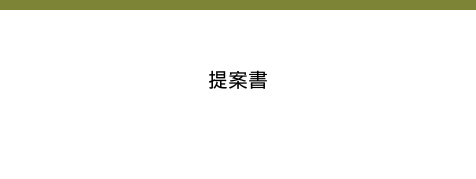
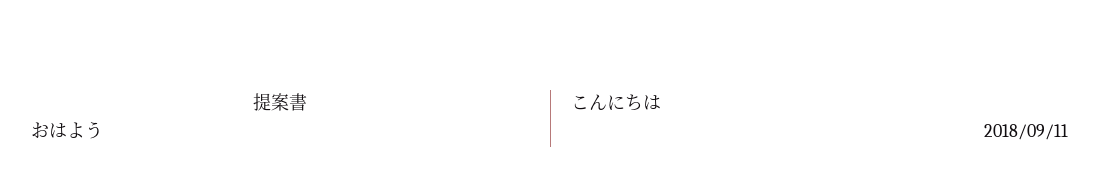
(268, 79) none -> [31,121,103,139] [571,94,661,111] [984,124,1068,140] // おはよう // こんにちは // 2018/09/11

